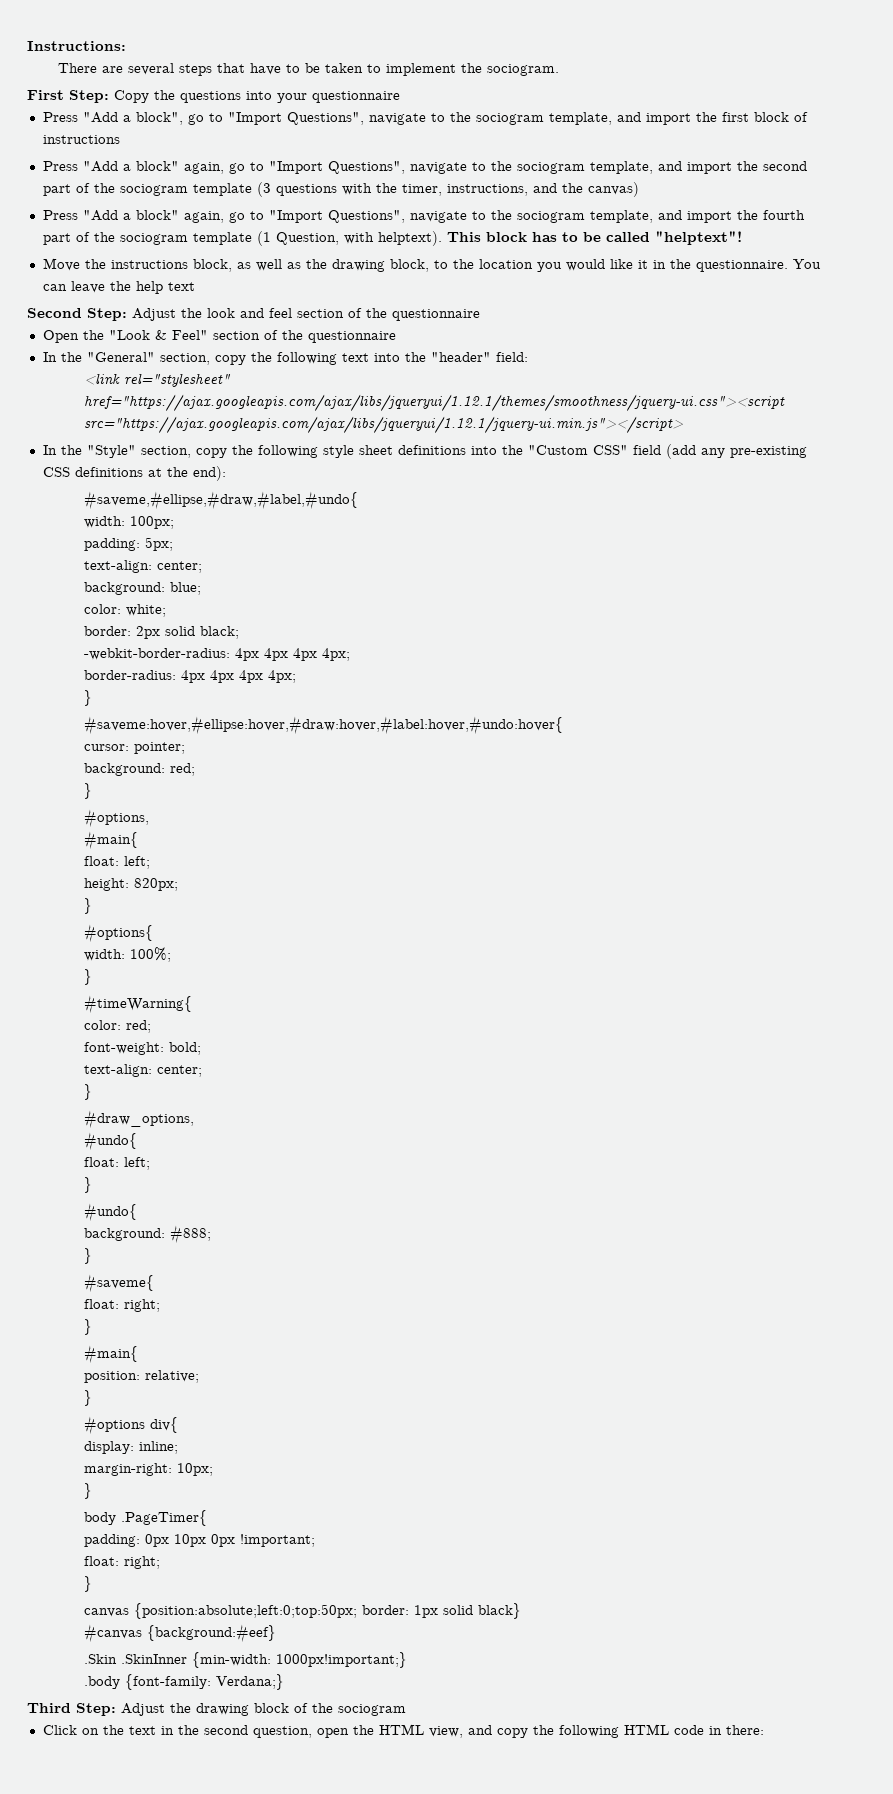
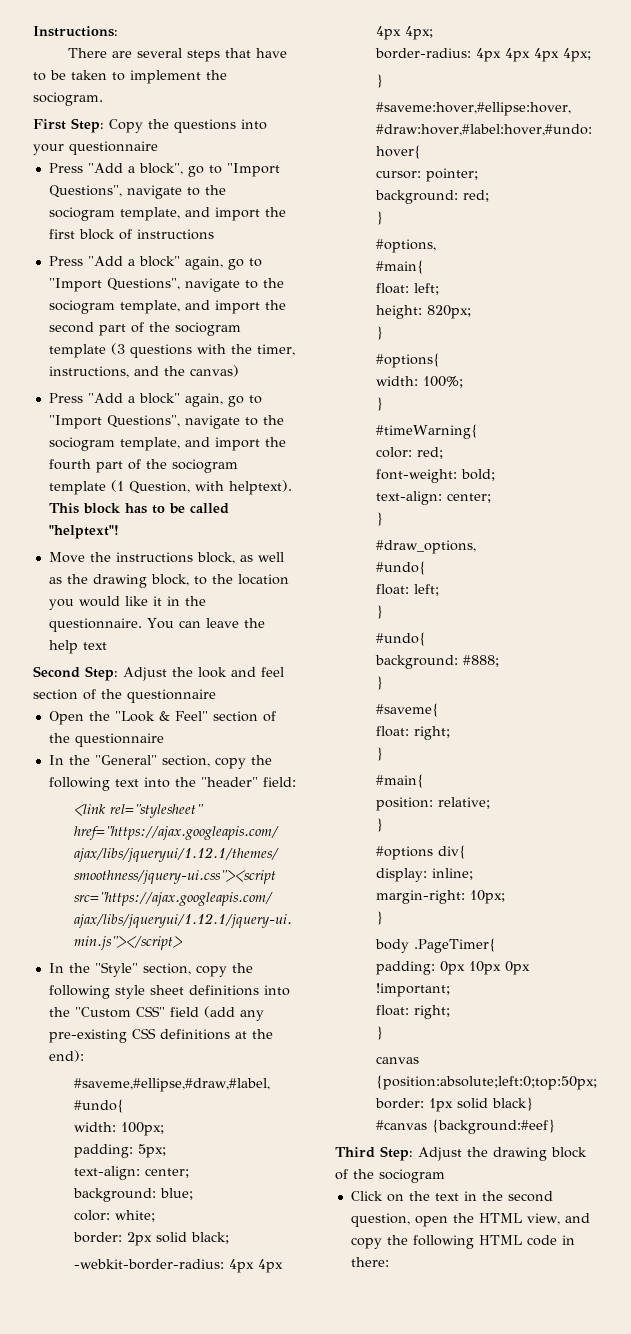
[83,1652,407,1668] [83,1674,284,1690] // .Skin .SkinInner {min-width: 1000px!important;} // .body {font-family: Verdana;} -> (556, 1126) none

